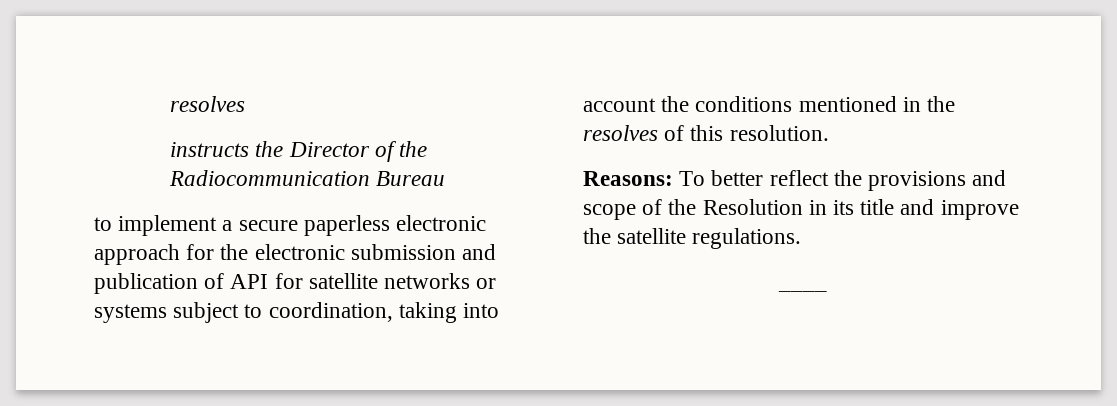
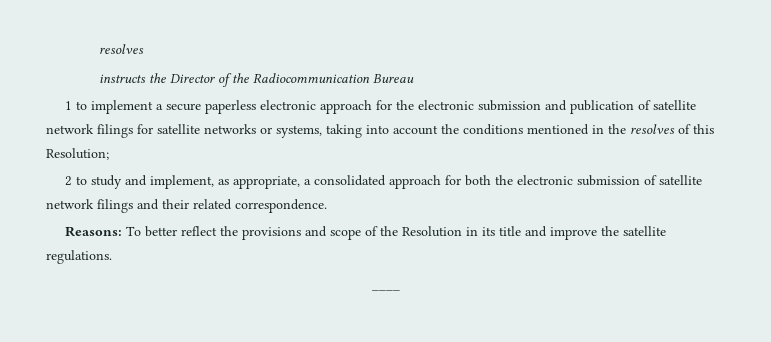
(446, 178) none -> [64,101,72,110] 1
[230,274,269,289] API -> [652,100,696,110] [46,124,133,138] satellite network filings
[94,302,393,323] systems subject to coordination, -> [276,125,322,138] systems,
[729,125,829,141] resolution. -> [46,148,109,160] [64,175,702,189] [46,199,327,213] Resolution; // 2 to study and implement, as appropriate, a consolidated approach for both the electronic submission of satellite network filings and their related correspondence.

